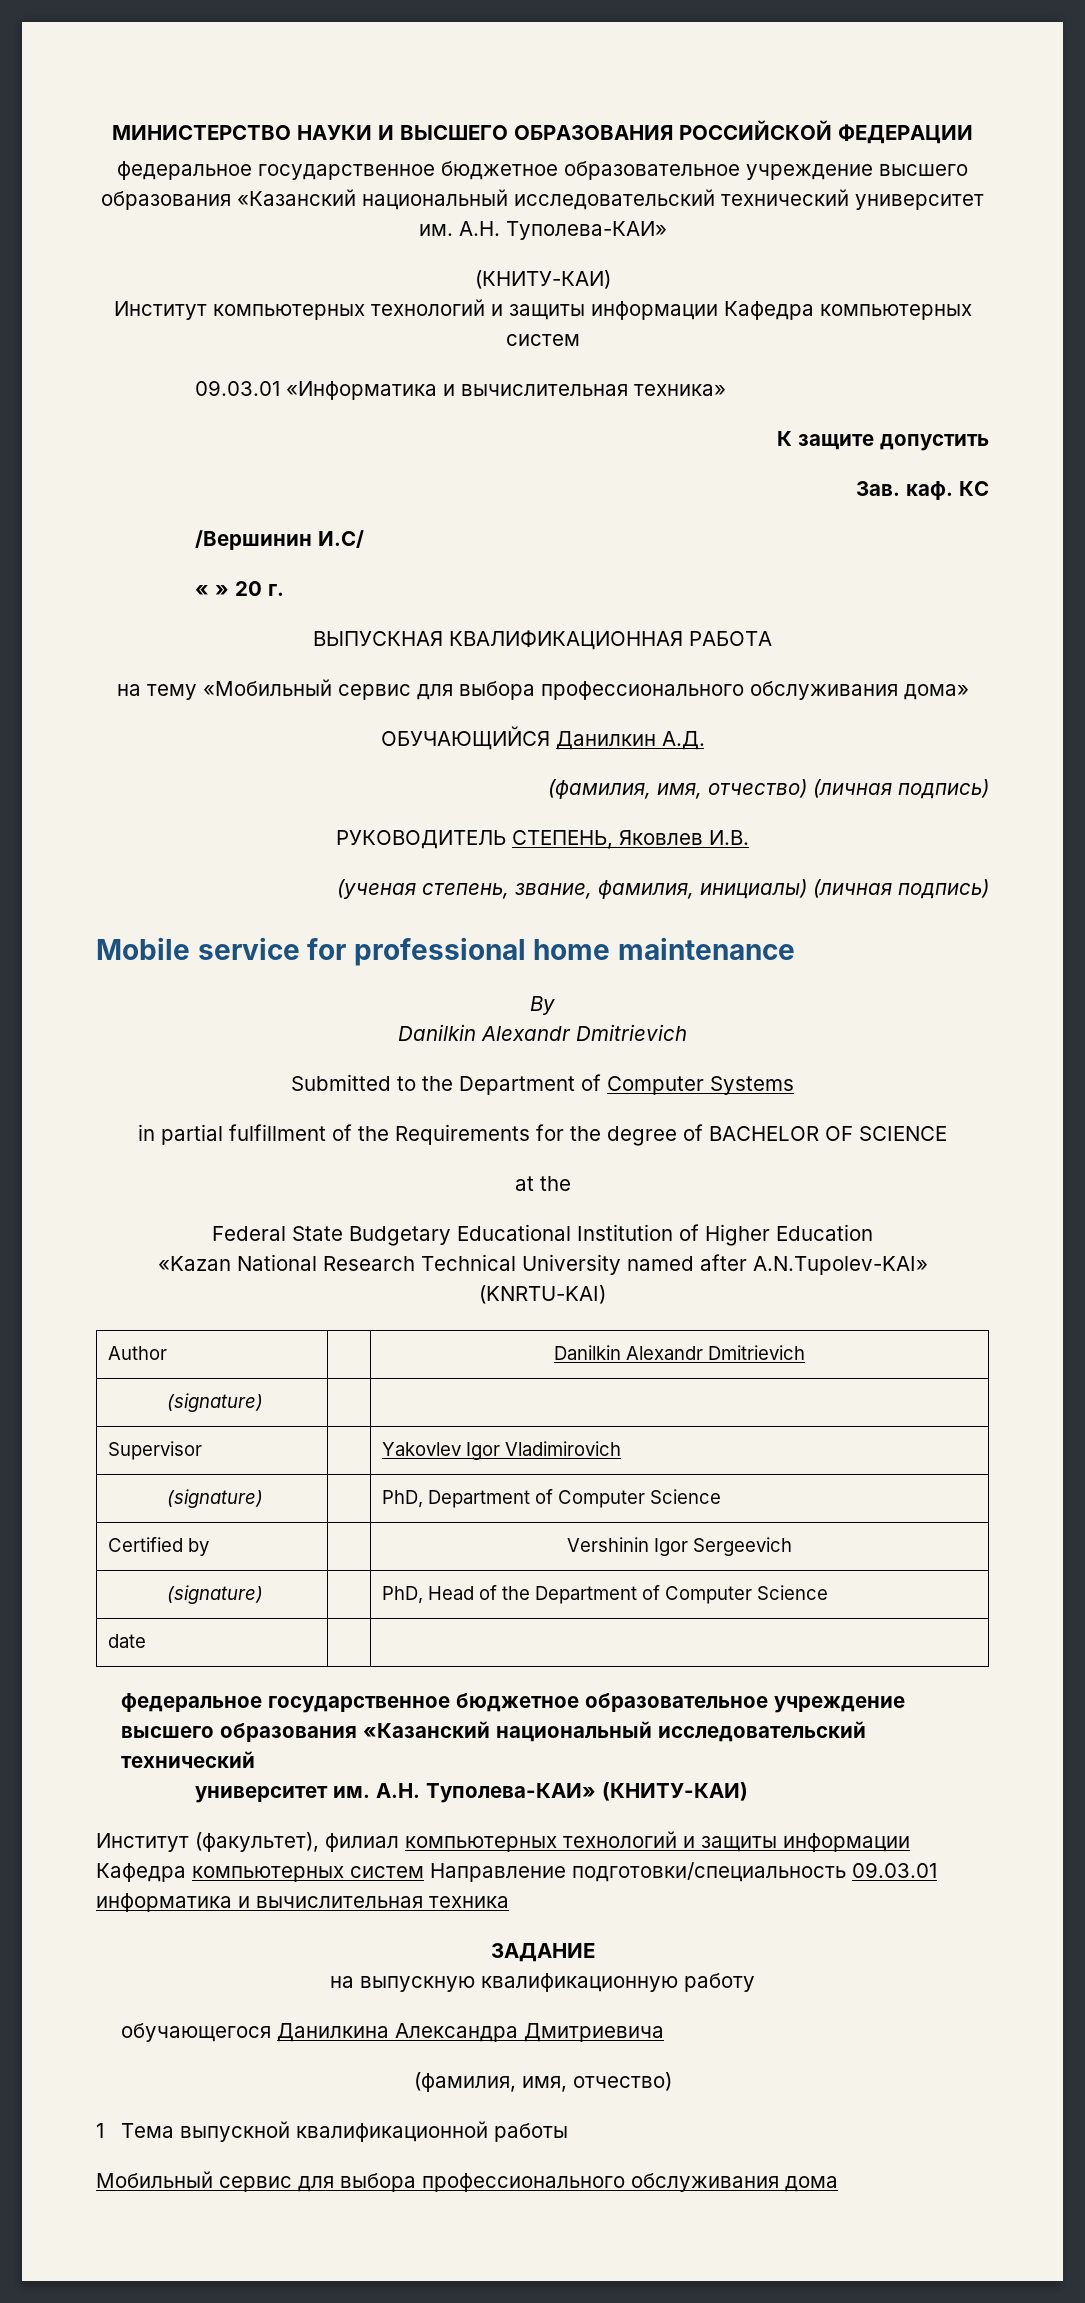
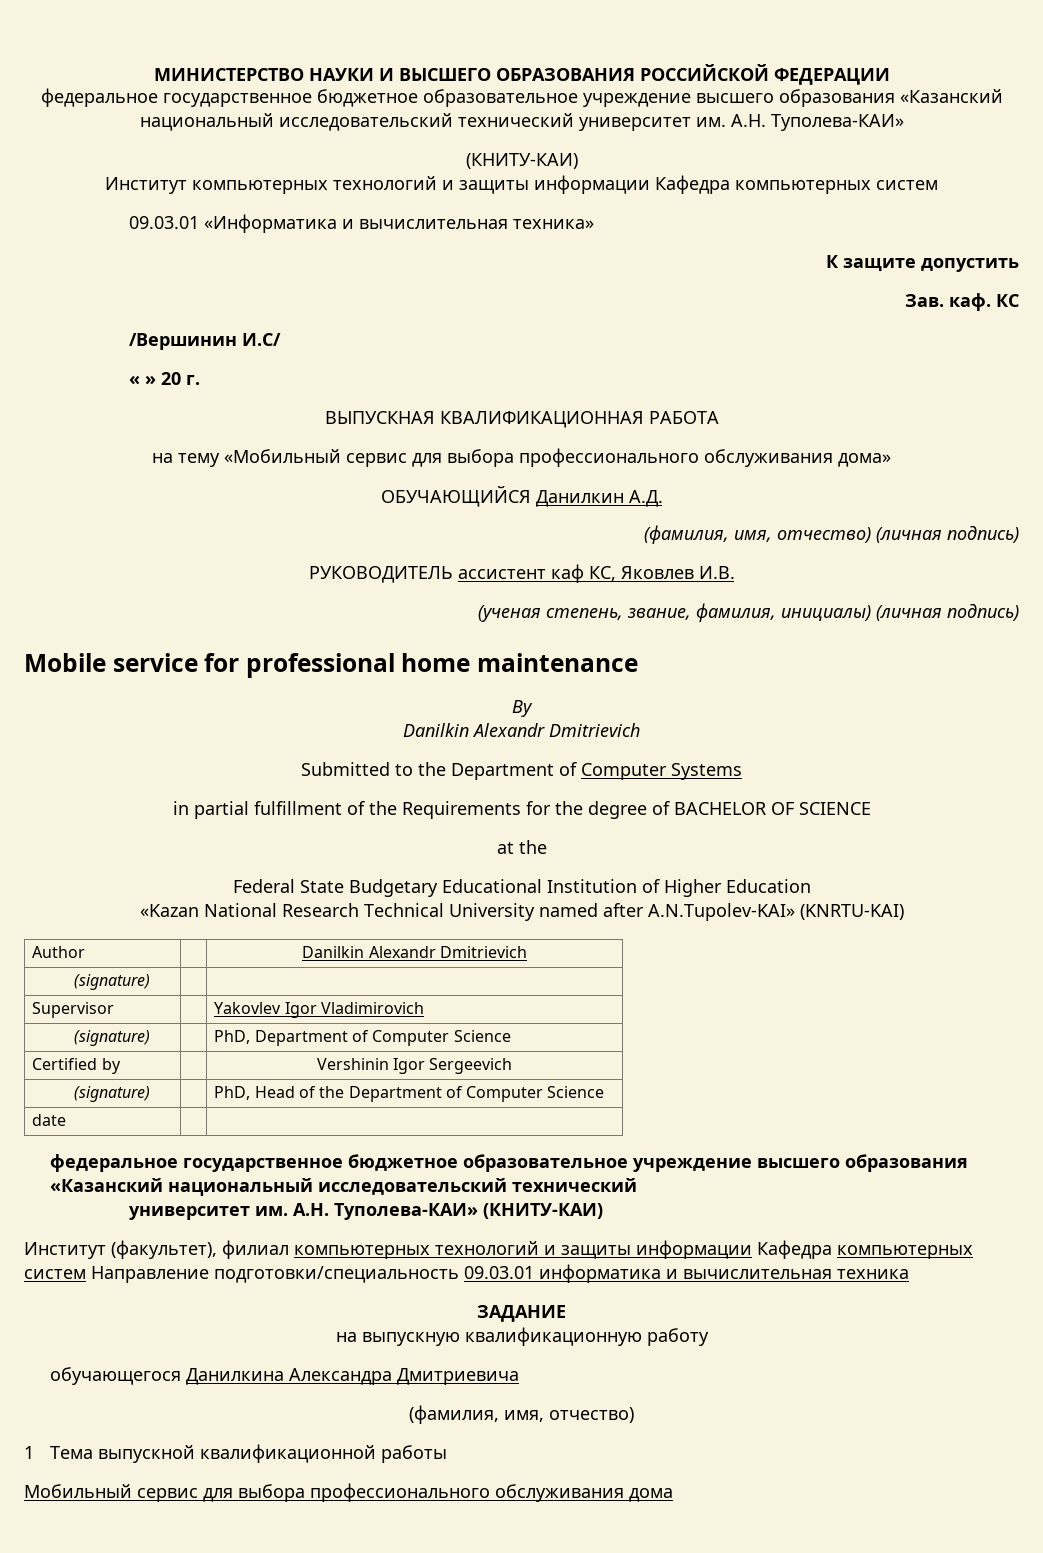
[512,830,613,849] СТЕПЕНЬ, -> [457,564,616,583] ассистент каф КС,

